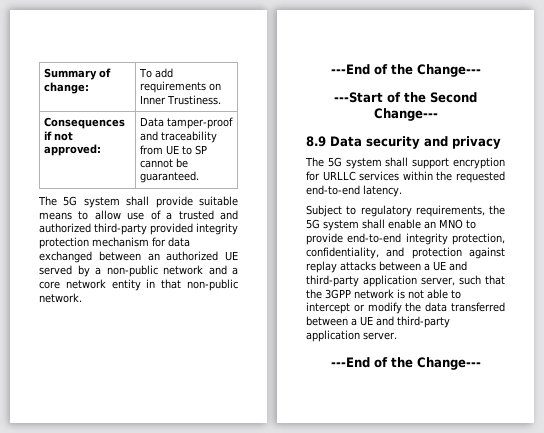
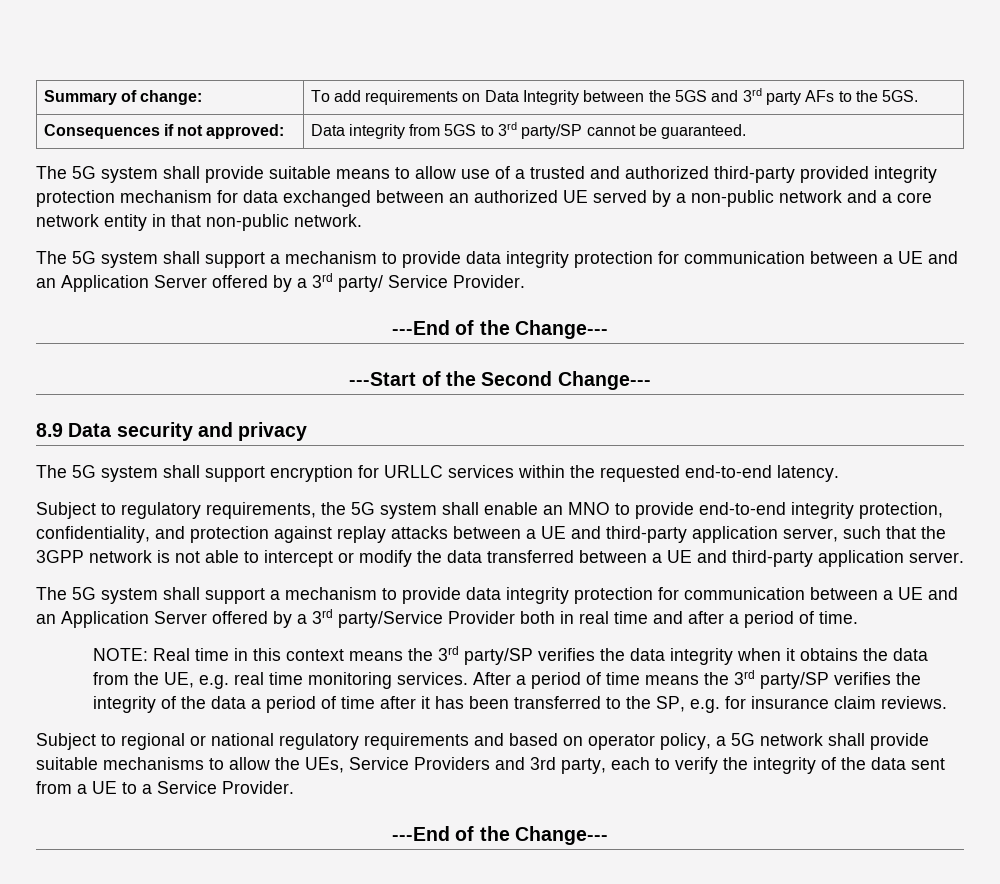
[139,95,221,105] Inner Trustiness. -> [484,88,919,105] Data Integrity between the 5GS and 3rd party AFs to the 5GS.
[166,117,233,129] [139,131,217,143] [139,145,207,155] tamper-proof and traceability from UE to SP -> [348,122,583,139] integrity from 5GS to 3rd party/SP
(82, 298) none -> [36,251,958,268] [36,273,525,292] // The 5G system shall support a mechanism to provide data integrity protection for communication between a UE and an Application Server offered by a 3rd party/ Service Provider.
(397, 336) none -> [36,587,958,604] [36,609,858,628] [93,646,929,665] [93,670,922,689] [93,696,948,713] [36,733,929,750] [36,757,945,774] [36,781,294,794] // The 5G system shall support a mechanism to provide data integrity protection for communication between a UE and an Application Server offered by a 3rd party/Service Provider both in real time and after a period of time. // NOTE: Real time in this context means the 3rd party/SP verifies the data integrity when it obtains the data from the UE, e.g. real time monitoring services. After a period of time means the 3rd party/SP verifies the integrity of the data a period of time after it has been transferred to the SP, e.g. for insurance claim reviews. // Subject to regional or national regulatory requirements and based on operator policy, a 5G network shall provide suitable mechanisms to allow the UEs, Service Providers and 3rd party, each to verify the integrity of the data sent from a UE to a Service Provider.

